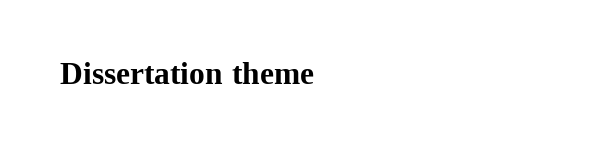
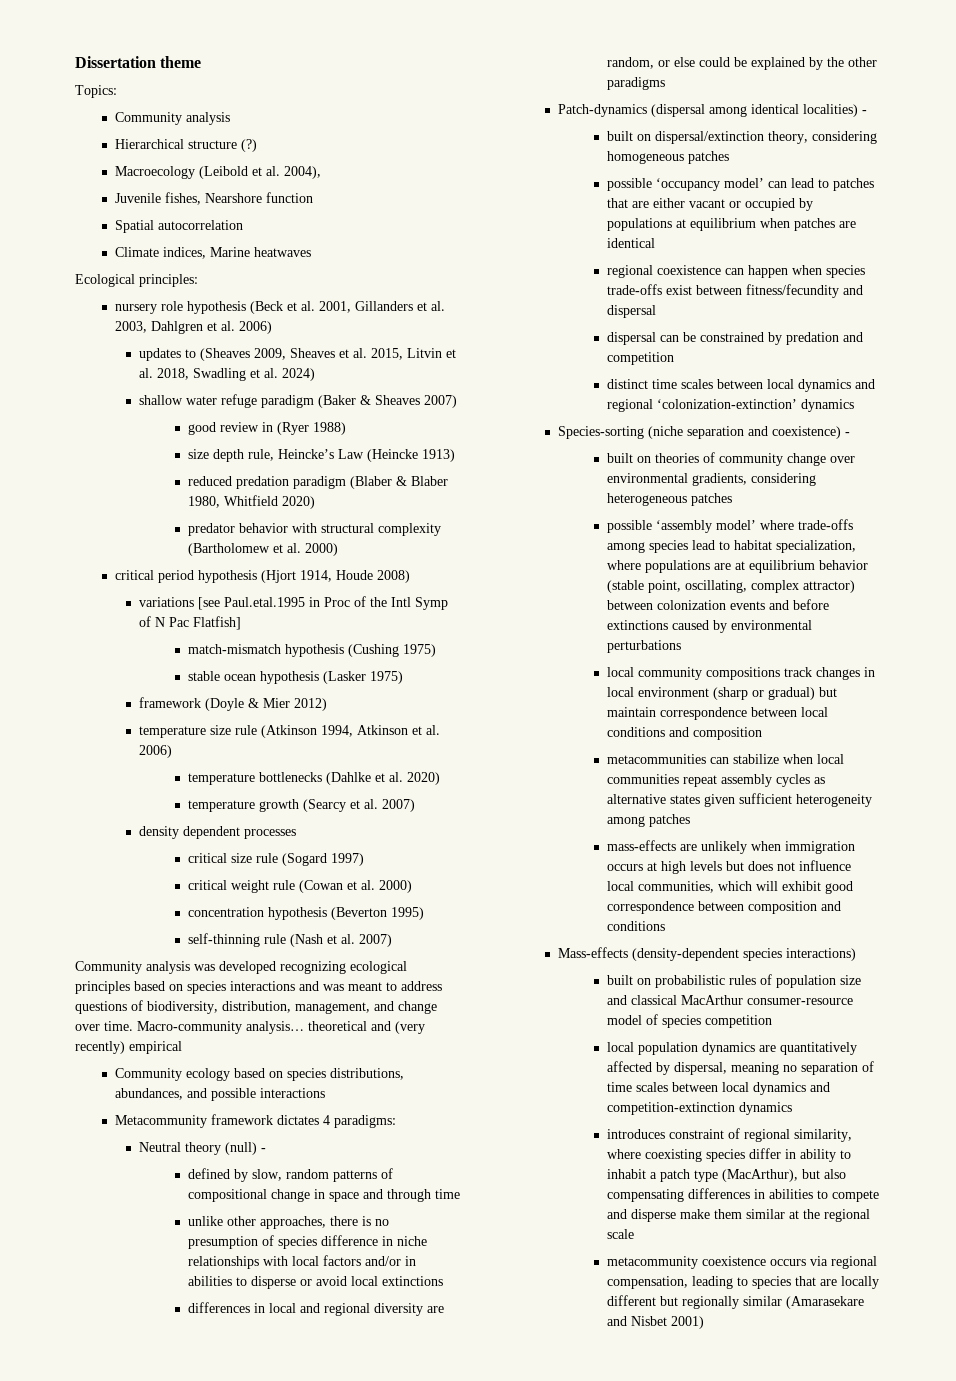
(314, 73) none -> [75,85,117,98] [114,112,230,125] [114,139,257,152] [114,166,321,179] [114,192,313,205] [114,220,243,233] [114,247,311,259] [75,274,198,287] [114,301,445,314] [114,321,272,334] [138,348,456,361] [138,368,315,381] [138,394,457,408] [187,422,346,435] [187,449,455,462] [187,476,448,489] [187,495,315,509] [187,523,441,536] [187,543,338,556] [114,570,410,583] [138,596,448,610] [138,616,241,630] [187,644,436,657] [187,671,403,684] [138,697,327,711] [138,725,440,738] [138,745,172,758] [187,772,440,785] [187,799,415,812] [138,826,296,839] [187,853,364,866] [187,880,412,893] [187,907,424,920] [187,933,392,947] [75,961,407,974] [75,981,442,994] [75,1000,437,1014] [75,1021,425,1034] [75,1041,182,1054] [114,1068,404,1081] [114,1088,325,1101] [114,1114,396,1128] [138,1142,266,1155] [187,1168,393,1182] [187,1189,460,1202] [187,1216,389,1229] [187,1235,427,1249] [187,1255,416,1269] [187,1276,443,1289] [187,1302,444,1316] [606,57,877,70] [606,77,665,90] [557,104,867,117] [606,131,877,144] [606,151,729,164] [606,178,874,191] [606,198,813,211] [606,218,856,231] [606,238,655,248] [606,265,865,278] [606,284,863,298] [606,305,656,318] [606,332,863,345] [606,352,674,365] [606,379,875,392] [606,399,854,412] [557,426,850,439] [606,452,855,466] [606,473,816,486] [606,493,732,506] [606,519,853,533] [606,540,856,553] [606,560,868,573] [606,580,855,593] [606,599,829,610] [606,620,812,633] [606,640,681,653] [606,667,875,680] [606,687,837,700] [606,707,828,720] [606,727,762,740] [606,754,844,764] [606,774,825,787] [606,793,872,807] [606,814,690,827] [606,840,855,854] [606,860,851,874] [606,881,853,894] [606,901,841,914] [606,921,665,931] [557,947,856,961] [606,974,861,988] [606,995,853,1005] [606,1014,772,1028] [606,1042,857,1055] [606,1061,874,1075] [606,1082,830,1095] [606,1102,792,1115] [606,1128,852,1142] [606,1148,851,1162] [606,1169,846,1182] [606,1188,879,1202] [606,1209,870,1222] [606,1229,634,1239] [606,1256,877,1269] [606,1276,879,1289] [606,1295,864,1309] [606,1316,704,1329] // Topics: // Community analysis // Hierarchical structure (?) // Macroecology (Leibold et al. 2004), // Juvenile fishes, Nearshore function // Spatial autocorrelation // Climate indices, Marine heatwaves // Ecological principles: // nursery role hypothesis (Beck et al. 2001, Gillanders et al. 2003, Dahlgren et al. 2006) // updates to (Sheaves 2009, Sheaves et al. 2015, Litvin et al. 2018, Swadling et al. 2024) // shallow water refuge paradigm (Baker & Sheaves 2007) // good review in (Ryer 1988) // size depth rule, Heincke’s Law (Heincke 1913) // reduced predation paradigm (Blaber & Blaber 1980, Whitfield 2020) // predator behavior with structural complexity (Bartholomew et al. 2000) // critical period hypothesis (Hjort 1914, Houde 2008) // variations [see Paul.etal.1995 in Proc of the Intl Symp of N Pac Flatfish] // match-mismatch hypothesis (Cushing 1975) // stable ocean hypothesis (Lasker 1975) // framework (Doyle & Mier 2012) // temperature size rule (Atkinson 1994, Atkinson et al. 2006) // temperature bottlenecks (Dahlke et al. 2020) // temperature growth (Searcy et al. 2007) // density dependent processes // critical size rule (Sogard 1997) // critical weight rule (Cowan et al. 2000) // concentration hypothesis (Beverton 1995) // self-thinning rule (Nash et al. 2007) // Community analysis was developed recognizing ecological principles based on species interactions and was meant to address questions of biodiversity, distribution, management, and change over time. Macro-community analysis… theoretical and (very recently) empirical // Community ecology based on species distributions, abundances, and possible interactions // Metacommunity framework dictates 4 paradigms: // Neutral theory (null) - // defined by slow, random patterns of compositional change in space and through time // unlike other approaches, there is no presumption of species difference in niche relationships with local factors and/or in abilities to disperse or avoid local extinctions // differences in local and regional diversity are random, or else could be explained by the other paradigms // Patch-dynamics (dispersal among identical localities) - // built on dispersal/extinction theory, considering homogeneous patches // possible ‘occupancy model’ can lead to patches that are either vacant or occupied by populations at equilibrium when patches are identical // regional coexistence can happen when species trade-offs exist between fitness/fecundity and dispersal // dispersal can be constrained by predation and competition // distinct time scales between local dynamics and regional ‘colonization-extinction’ dynamics // Species-sorting (niche separation and coexistence) - // built on theories of community change over environmental gradients, considering heterogeneous patches // possible ‘assembly model’ where trade-offs among species lead to habitat specialization, where populations are at equilibrium behavior (stable point, oscillating, complex attractor) between colonization events and before extinctions caused by environmental perturbations // local community compositions track changes in local environment (sharp or gradual) but maintain correspondence between local conditions and composition // metacommunities can stabilize when local communities repeat assembly cycles as alternative states given sufficient heterogeneity among patches // mass-effects are unlikely when immigration occurs at high levels but does not influence local communities, which will exhibit good correspondence between composition and conditions // Mass-effects (density-dependent species interactions) // built on probabilistic rules of population size and classical MacArthur consumer-resource model of species competition // local population dynamics are quantitatively affected by dispersal, meaning no separation of time scales between local dynamics and competition-extinction dynamics // introduces constraint of regional similarity, where coexisting species differ in ability to inhabit a patch type (MacArthur), but also compensating differences in abilities to compete and disperse make them similar at the regional scale // metacommunity coexistence occurs via regional compensation, leading to species that are locally different but regionally similar (Amarasekare and Nisbet 2001)

